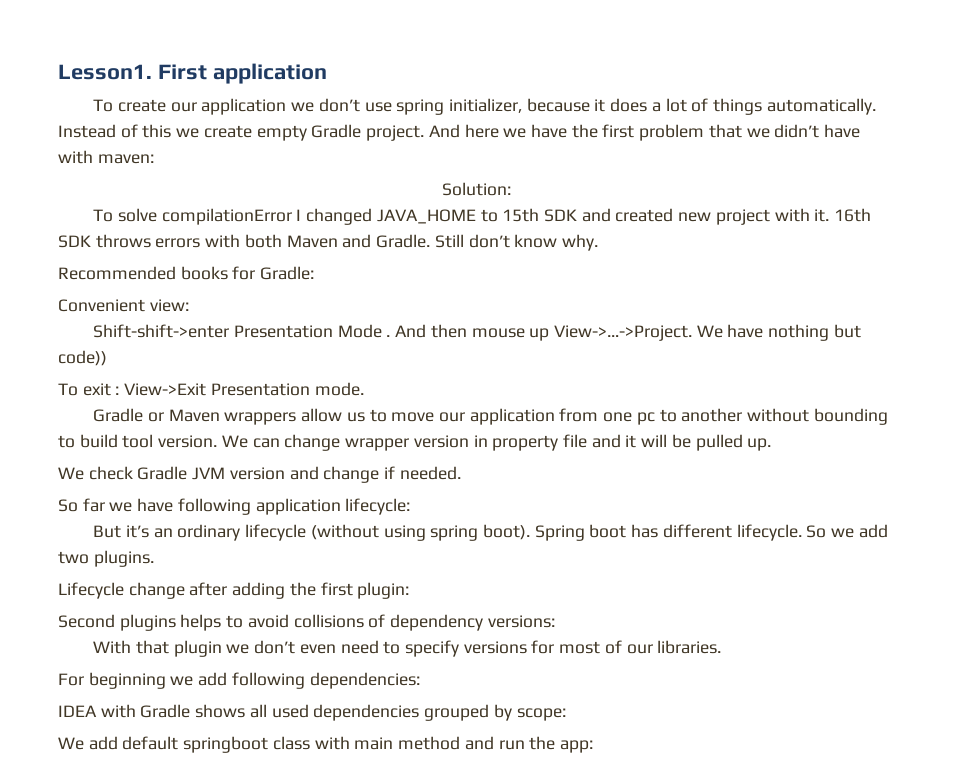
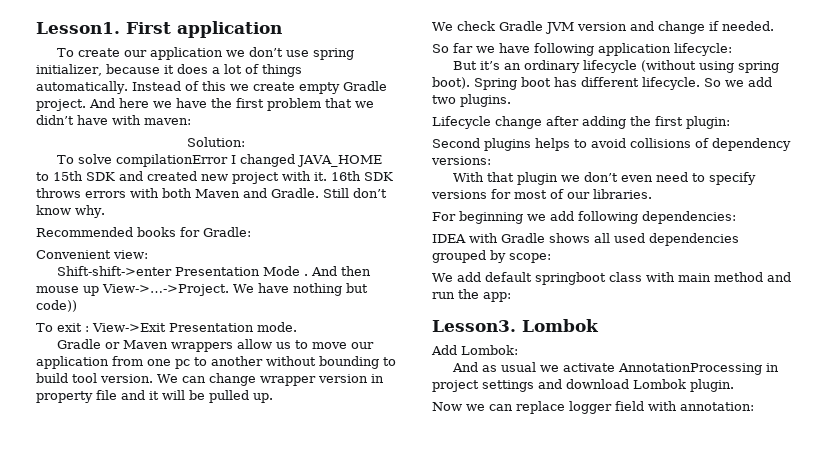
(593, 746) none -> [432,319,599,332] [431,345,518,355] [451,362,779,375] [432,379,734,392] [432,401,754,414] // Lesson3. Lombok // Add Lombok: // And as usual we activate AnnotationProcessing in project settings and download Lombok plugin. // Now we can replace logger field with annotation:

